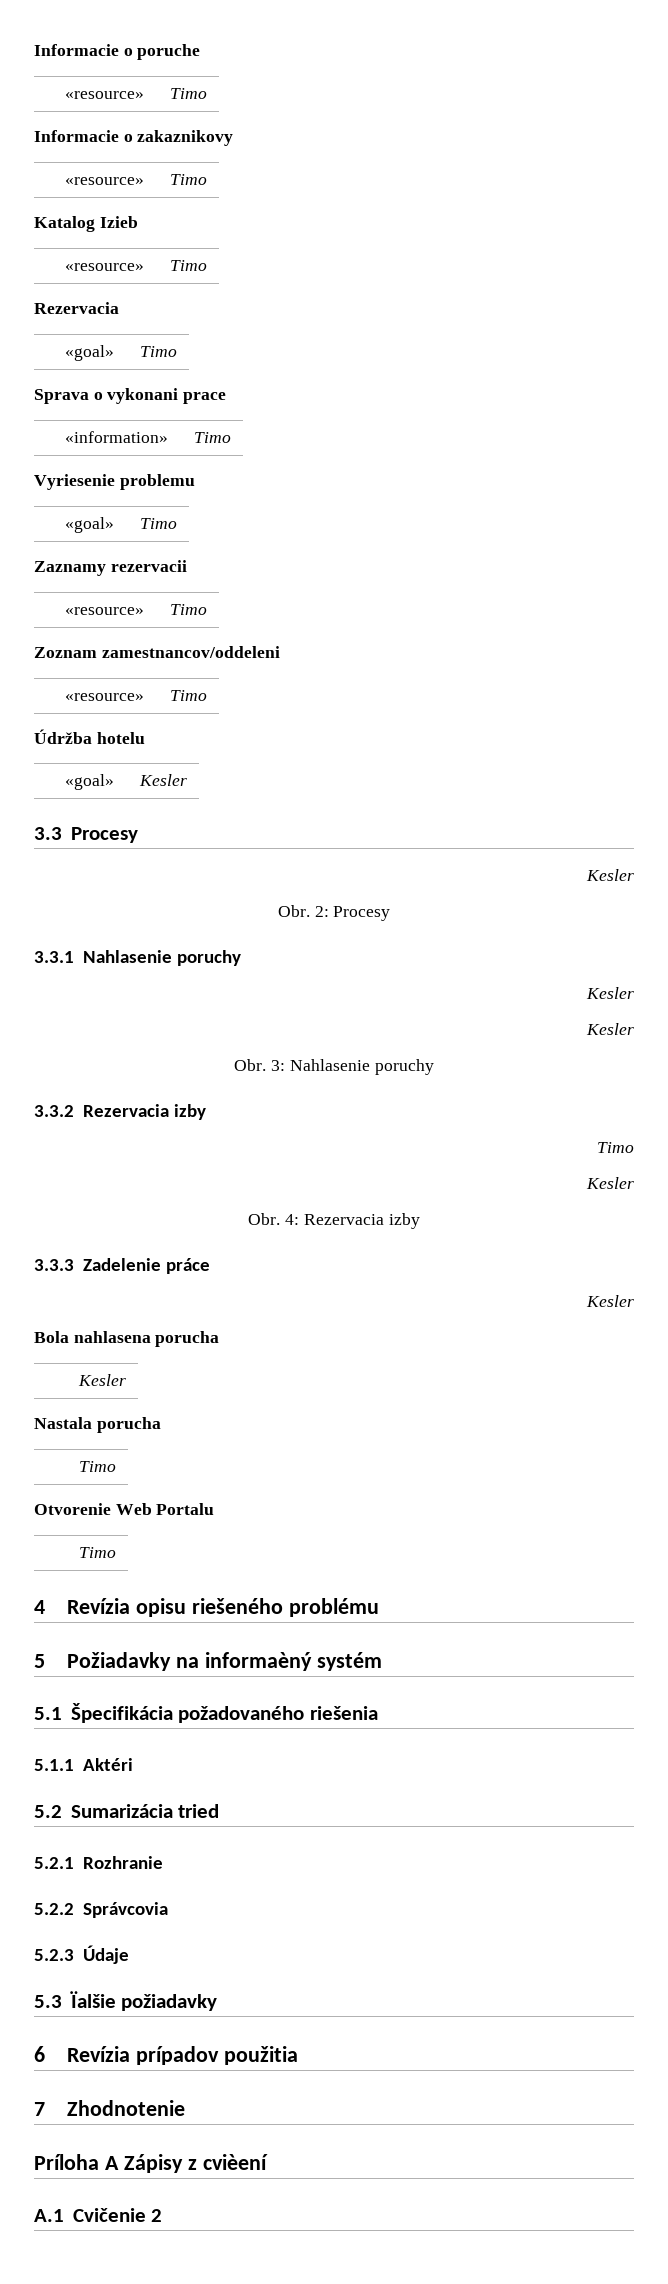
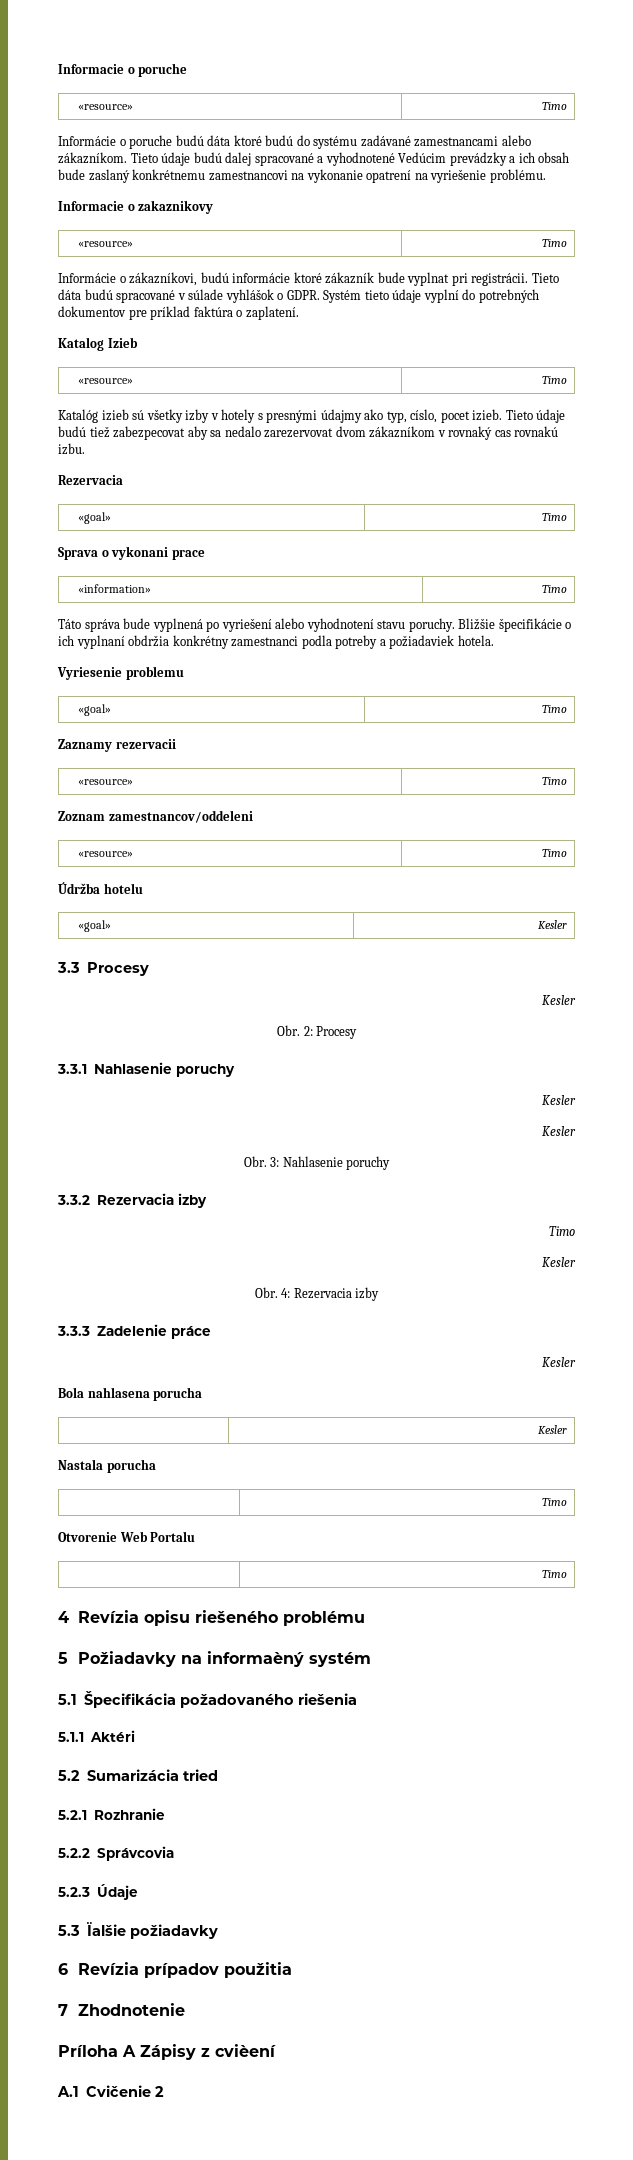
(208, 93) none -> [58,135,531,149] [58,152,570,166] [58,169,546,183] // Informácie o poruche budú dáta ktoré budú do systému zadávané zamestnancami alebo zákazníkom. Tieto údaje budú dalej spracované a vyhodnotené Vedúcim prevádzky a ich obsah bude zaslaný konkrétnemu zamestnancovi na vykonanie opatrení na vyriešenie problému.
[34,216,138,232] [65,263,145,271] [170,260,208,271] Katalog Izieb // «resource» | Timo -> [58,272,559,286] [58,289,539,303] [58,306,299,320] [58,337,138,351] [78,378,134,384] [541,376,567,384] [58,409,566,423] [58,426,559,440] [58,443,85,455] Informácie o zákazníkovi, budú informácie ktoré zákazník bude vyplnat pri registrácii. Tieto dáta budú spracované v súlade vyhlášok o GDPR. Systém tieto údaje vyplní do potrebných dokumentov pre príklad faktúra o zaplatení. // Katalog Izieb // «resource» | Timo // Katalóg izieb sú všetky izby v hotely s presnými údajmy ako typ, císlo, pocet izieb. Tieto údaje budú tiež zabezpecovat aby sa nedalo zarezervovat dvom zákazníkom v rovnaký cas rovnakú izbu.
(232, 437) none -> [58,618,572,632] [58,635,494,649] // Táto správa bude vyplnená po vyriešení alebo vyhodnotení stavu poruchy. Bližšie špecifikácie o ich vyplnaní obdržia konkrétny zamestnanci podla potreby a požiadaviek hotela.

